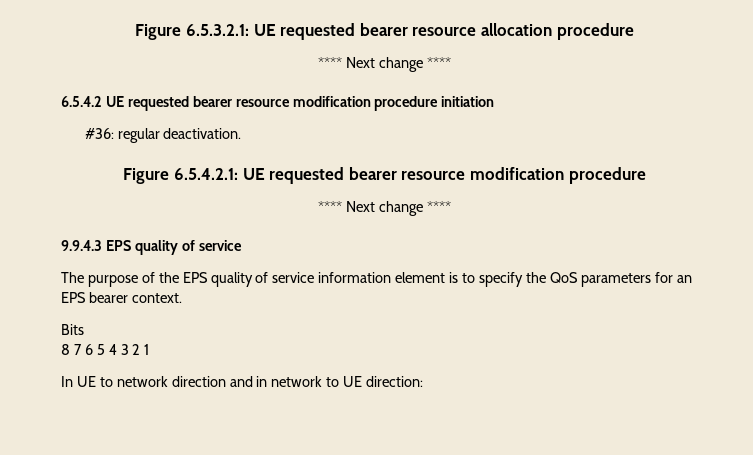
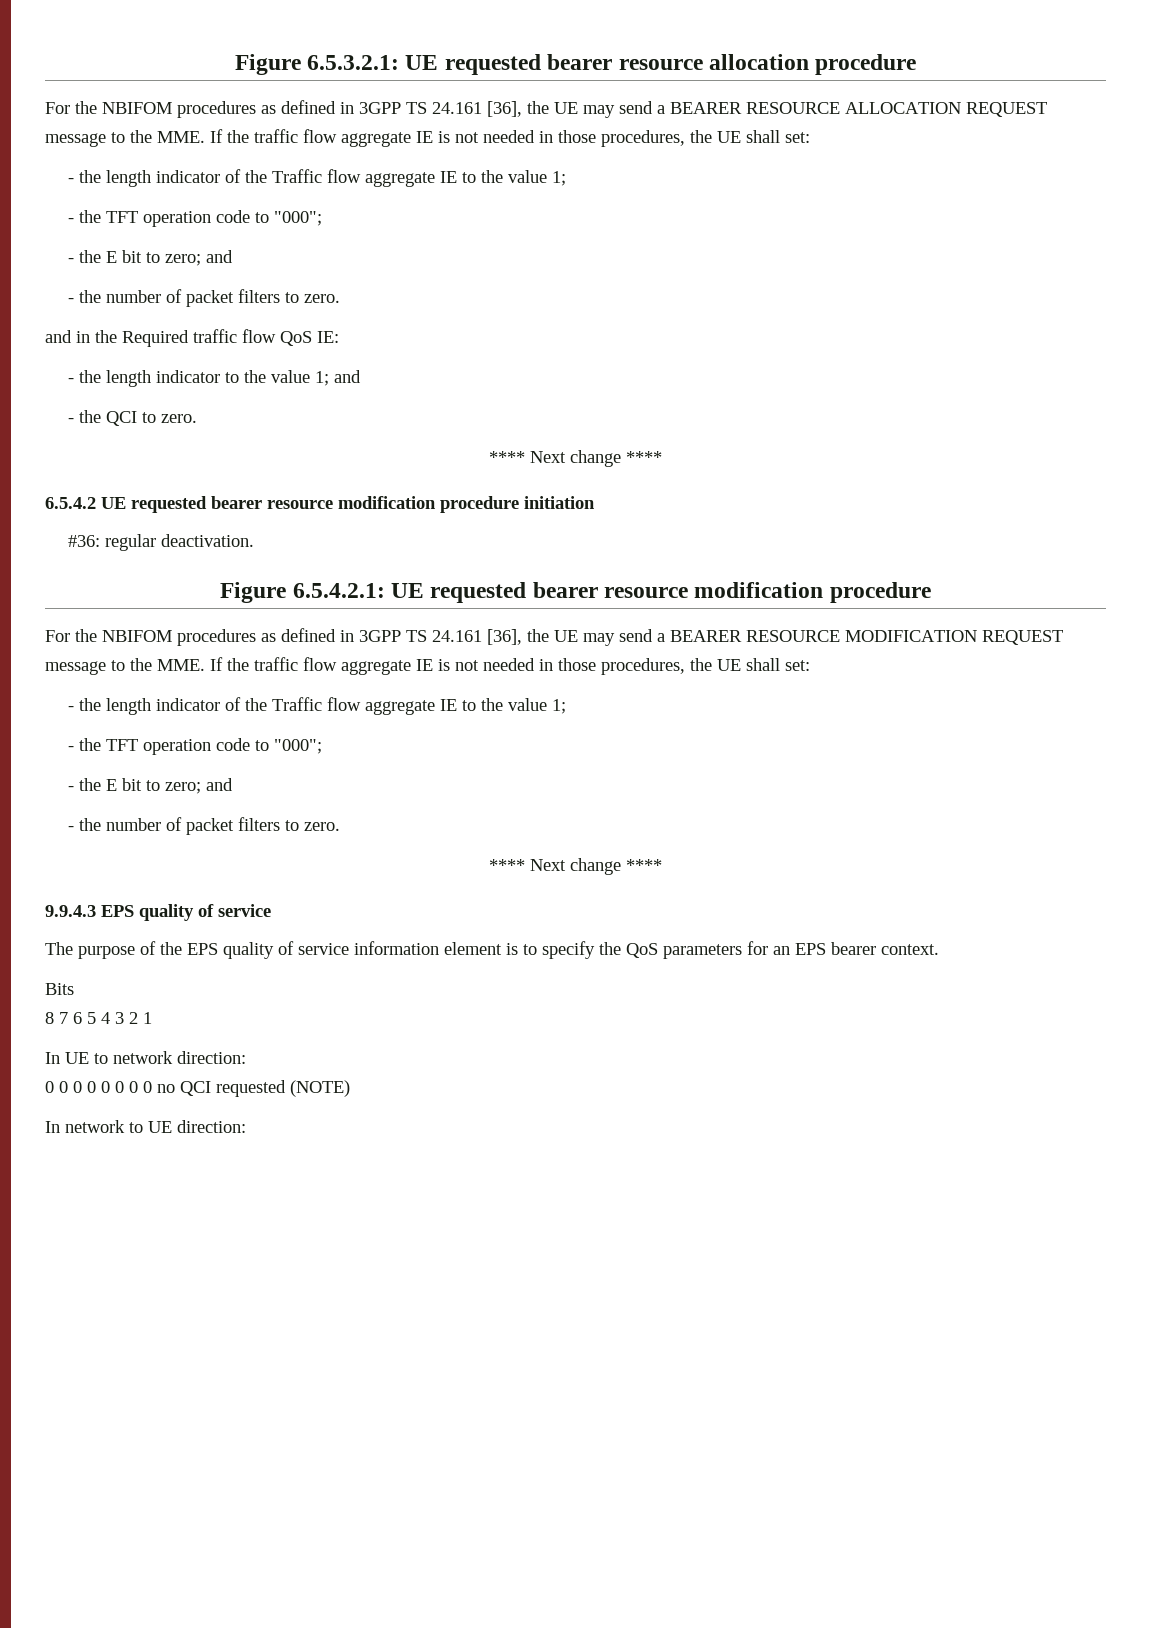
(634, 31) none -> [45,100,1047,118] [45,129,810,147] [67,169,566,187] [67,210,322,227] [67,250,233,266] [67,289,340,307] [45,329,339,347] [67,370,361,387] [67,410,197,426] // For the NBIFOM procedures as defined in 3GPP TS 24.161 [36], the UE may send a BEARER RESOURCE ALLOCATION REQUEST message to the MME. If the traffic flow aggregate IE is not needed in those procedures, the UE shall set: // - the length indicator of the Traffic flow aggregate IE to the value 1; // - the TFT operation code to "000"; // - the E bit to zero; and // - the number of packet filters to zero. // and in the Required traffic flow QoS IE: // - the length indicator to the value 1; and // - the QCI to zero.
(646, 175) none -> [45,628,1063,646] [45,657,810,675] [67,697,566,715] [67,738,322,755] [67,778,233,794] [67,817,340,835] // For the NBIFOM procedures as defined in 3GPP TS 24.161 [36], the UE may send a BEARER RESOURCE MODIFICATION REQUEST message to the MME. If the traffic flow aggregate IE is not needed in those procedures, the UE shall set: // - the length indicator of the Traffic flow aggregate IE to the value 1; // - the TFT operation code to "000"; // - the E bit to zero; and // - the number of packet filters to zero.
[171,376,268,387] direction and in -> [177,1051,246,1064] [45,1080,350,1097] [45,1121,60,1133] direction: // 0 0 0 0 0 0 0 0 no QCI requested (NOTE) // In

